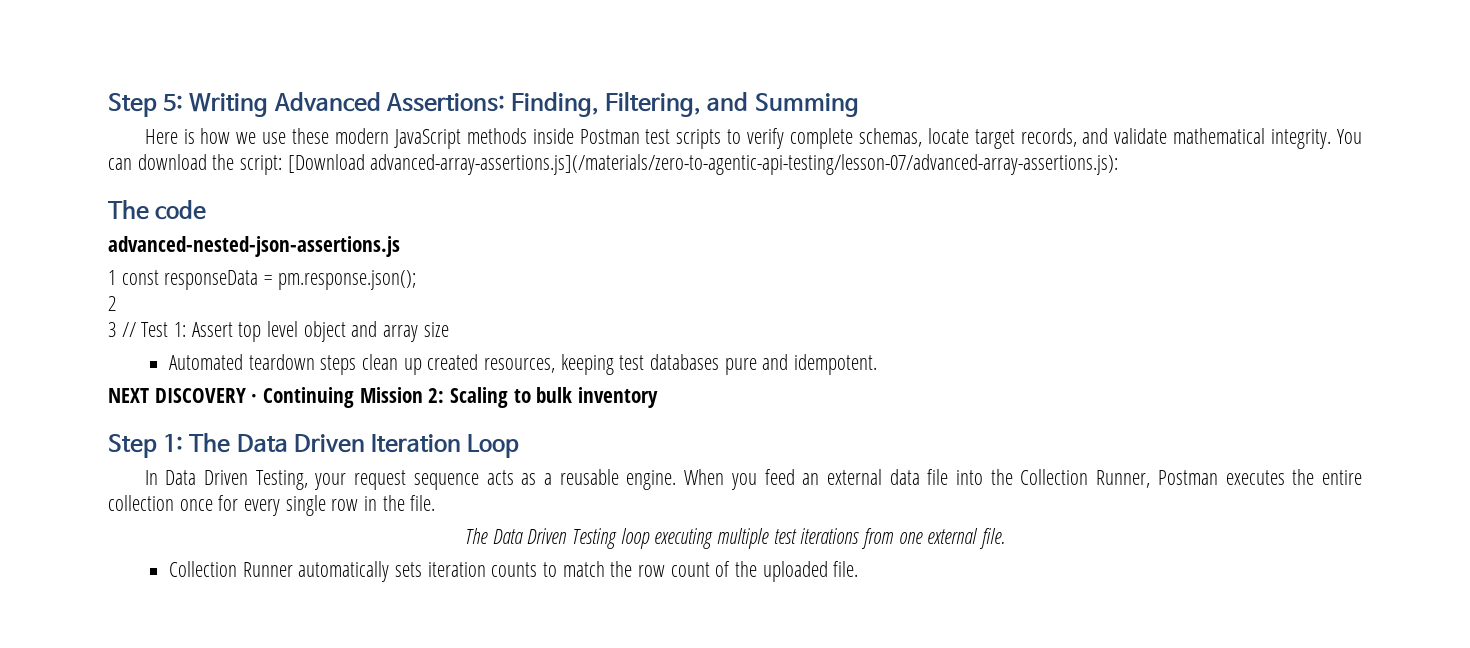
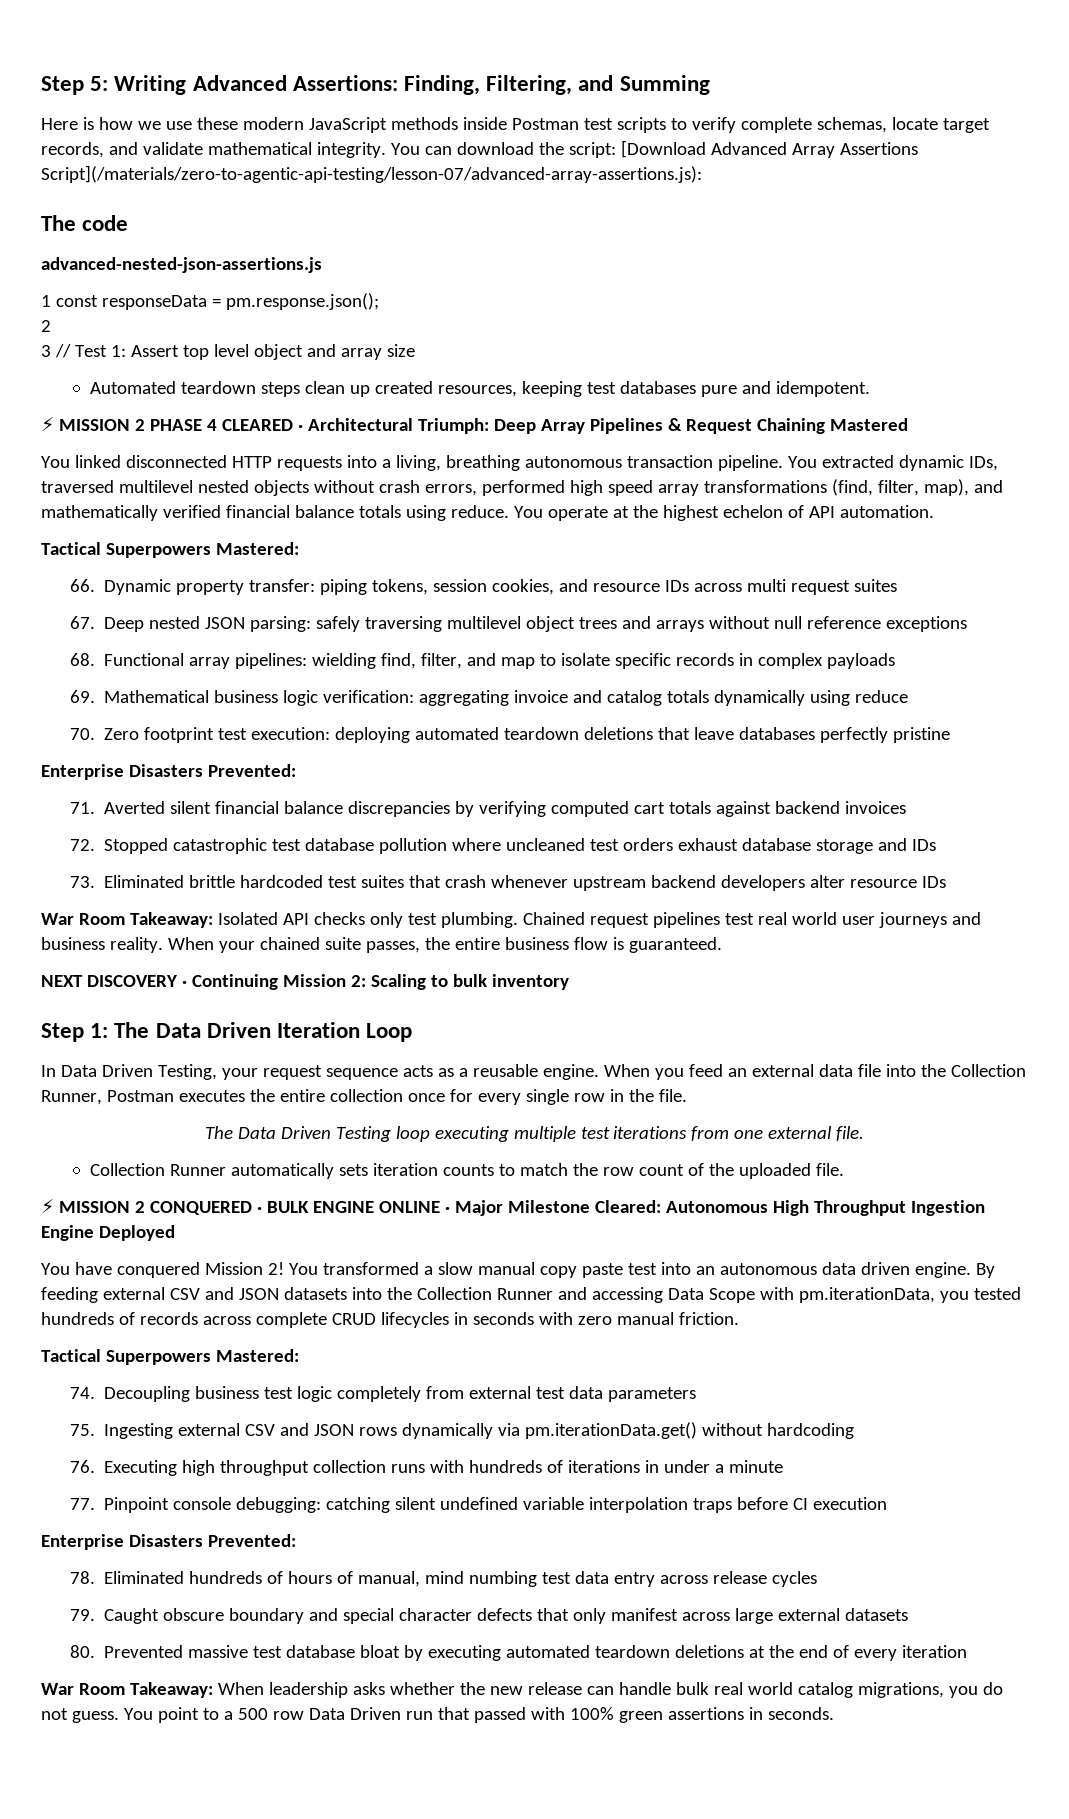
[370,154,1119,175] advanced-array-assertions.js](/materials/zero-to-agentic-api-testing/lesson-07/advanced-array-assertions.js): -> [710,142,918,158] [41,165,702,183] Advanced Array Assertions Script](/materials/zero-to-agentic-api-testing/lesson-07/advanced-array-assertions.js):
(878, 364) none -> [41,417,908,434] [41,455,998,471] [41,479,1003,496] [41,505,934,521] [41,542,299,558] [69,579,897,595] [69,616,967,632] [69,653,895,669] [69,690,908,706] [69,727,950,743] [41,764,296,780] [69,801,906,817] [69,838,936,854] [69,875,946,891] [41,912,981,928] [41,937,722,953] // ⚡ MISSION 2 PHASE 4 CLEARED · Architectural Triumph: Deep Array Pipelines & Request Chaining Mastered // You linked disconnected HTTP requests into a living, breathing autonomous transaction pipeline. You extracted dynamic IDs, traversed multilevel nested objects without crash errors, performed high speed array transformations (find, filter, map), and mathematically verified financial balance totals using reduce. You operate at the highest echelon of API automation. // Tactical Superpowers Mastered: // 66. Dynamic property transfer: piping tokens, session cookies, and resource IDs across multi request suites // 67. Deep nested JSON parsing: safely traversing multilevel object trees and arrays without null reference exceptions // 68. Functional array pipelines: wielding find, filter, and map to isolate specific records in complex payloads // 69. Mathematical business logic verification: aggregating invoice and catalog totals dynamically using reduce // 70. Zero footprint test execution: deploying automated teardown deletions that leave databases perfectly pristine // Enterprise Disasters Prevented: // 71. Averted silent financial balance discrepancies by verifying computed cart totals against backend invoices // 72. Stopped catastrophic test database pollution where uncleaned test orders exhaust database storage and IDs // 73. Eliminated brittle hardcoded test suites that crash whenever upstream backend developers alter resource IDs // War Room Takeaway: Isolated API checks only test plumbing. Chained request pipelines test real world user journeys and business reality. When your chained suite passes, the entire business flow is guaranteed.
(859, 569) none -> [41,1199,985,1216] [41,1225,175,1241] [41,1262,995,1278] [41,1287,1021,1303] [41,1312,739,1328] [41,1349,299,1365] [69,1386,696,1402] [69,1422,854,1439] [69,1460,783,1476] [69,1497,887,1513] [41,1534,296,1550] [69,1571,817,1587] [69,1608,908,1624] [69,1645,967,1661] [41,1682,1003,1698] [41,1707,834,1723] // ⚡ MISSION 2 CONQUERED · BULK ENGINE ONLINE · Major Milestone Cleared: Autonomous High Throughput Ingestion Engine Deployed // You have conquered Mission 2! You transformed a slow manual copy paste test into an autonomous data driven engine. By feeding external CSV and JSON datasets into the Collection Runner and accessing Data Scope with pm.iterationData, you tested hundreds of records across complete CRUD lifecycles in seconds with zero manual friction. // Tactical Superpowers Mastered: // 74. Decoupling business test logic completely from external test data parameters // 75. Ingesting external CSV and JSON rows dynamically via pm.iterationData.get() without hardcoding // 76. Executing high throughput collection runs with hundreds of iterations in under a minute // 77. Pinpoint console debugging: catching silent undefined variable interpolation traps before CI execution // Enterprise Disasters Prevented: // 78. Eliminated hundreds of hours of manual, mind numbing test data entry across release cycles // 79. Caught obscure boundary and special character defects that only manifest across large external datasets // 80. Prevented massive test database bloat by executing automated teardown deletions at the end of every iteration // War Room Takeaway: When leadership asks whether the new release can handle bulk real world catalog migrations, you do not guess. You point to a 500 row Data Driven run that passed with 100% green assertions in seconds.

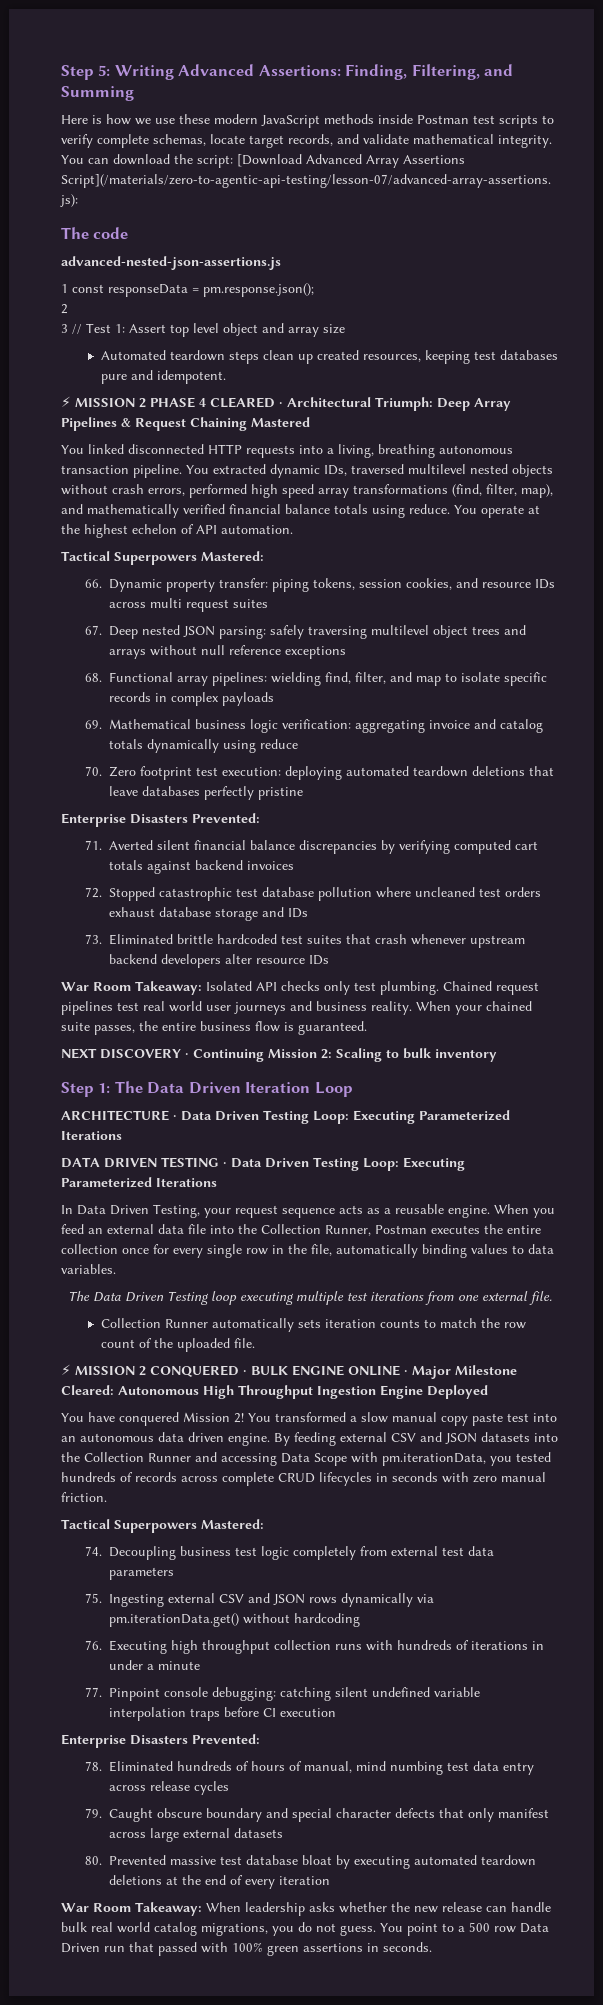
(413, 1032) none -> [61,1110,510,1124] [61,1131,122,1140] [61,1157,465,1171] [61,1177,217,1188] // ARCHITECTURE · Data Driven Testing Loop: Executing Parameterized Iterations // DATA DRIVEN TESTING · Data Driven Testing Loop: Executing Parameterized Iterations
[658,1089,687,1102] file. -> [311,1244,554,1258] [61,1264,116,1274] file, automatically binding values to data variables.

